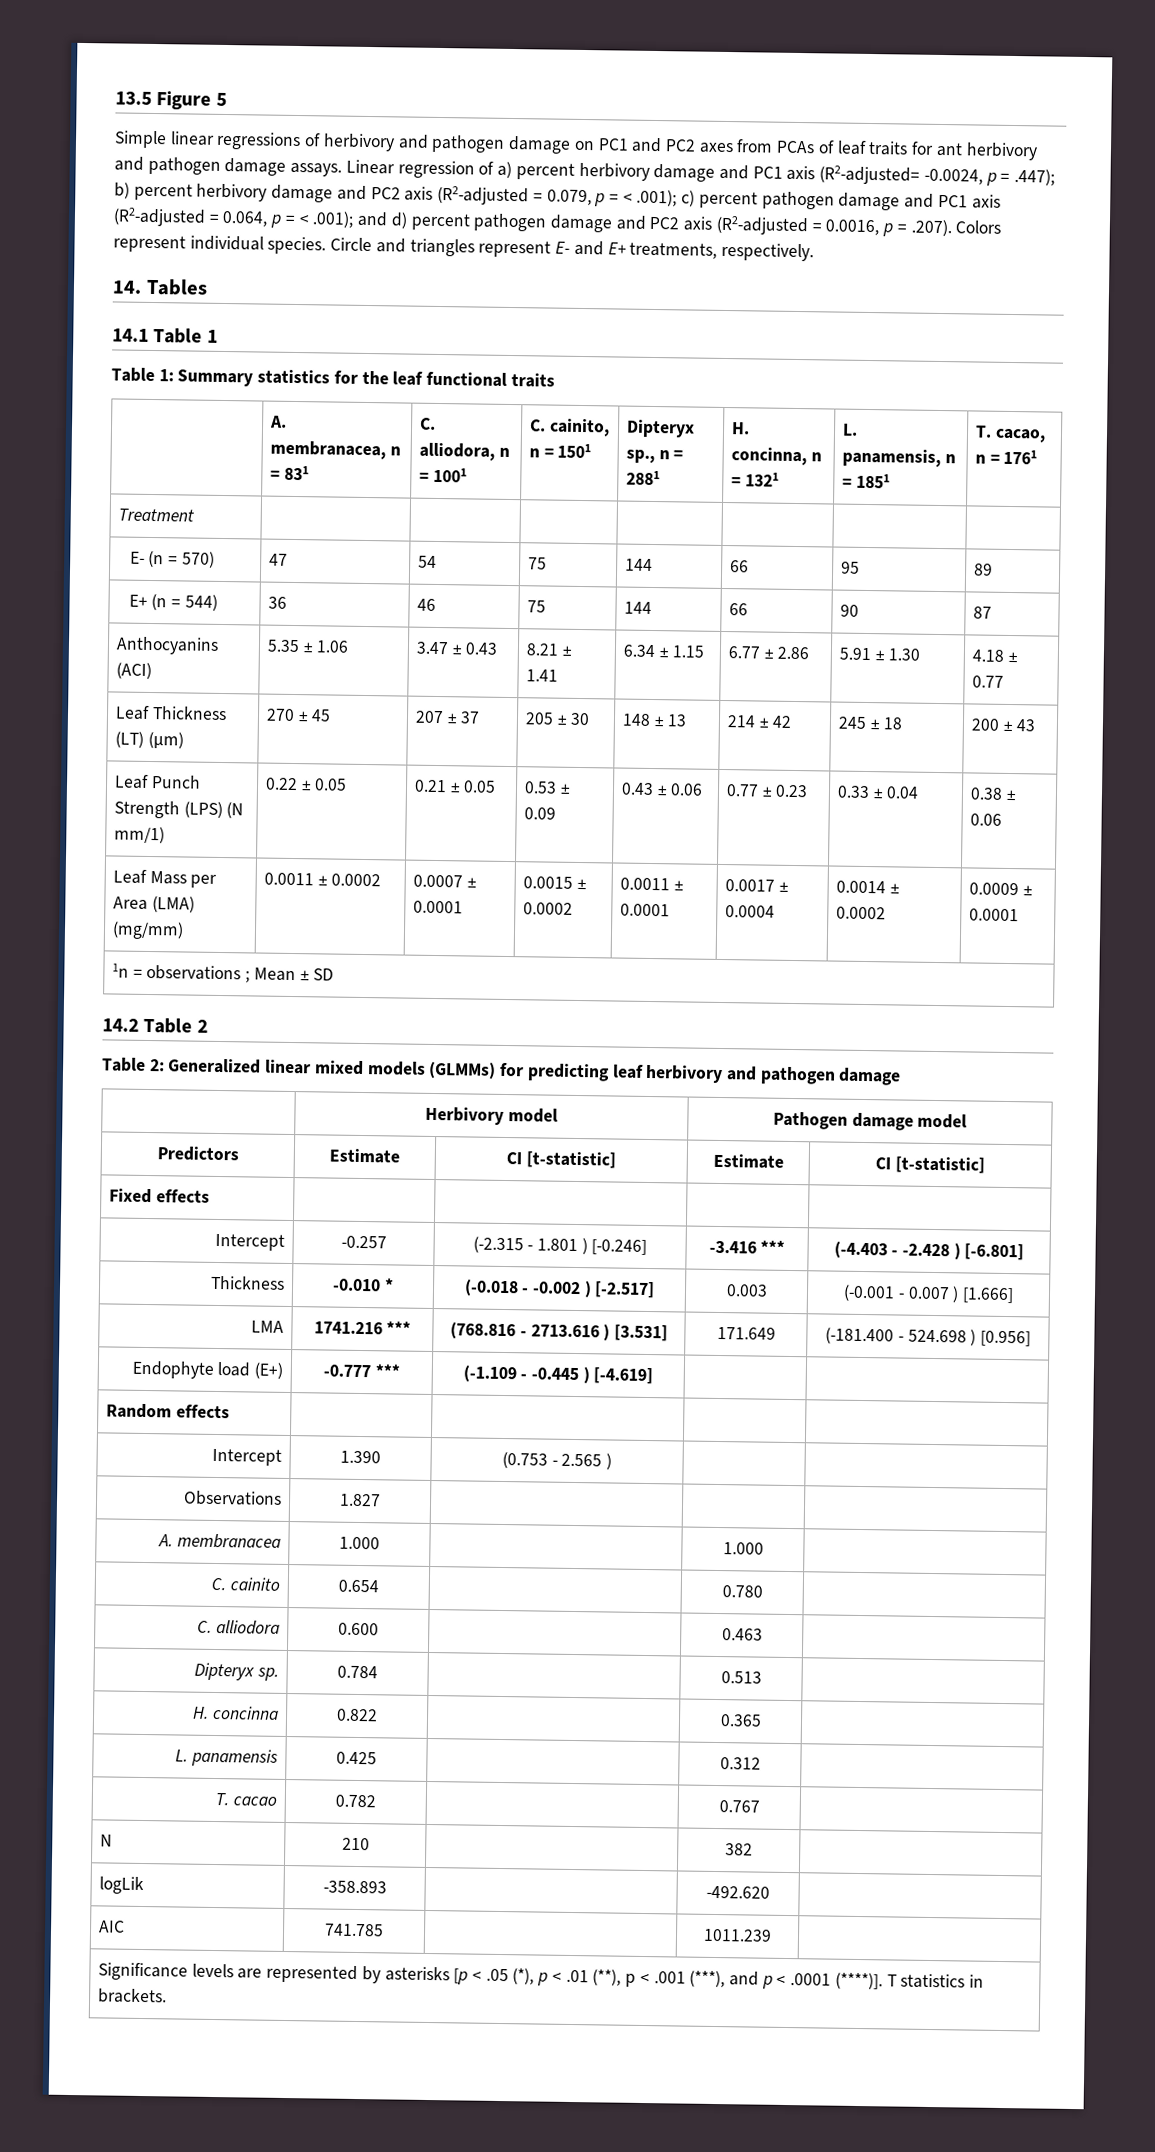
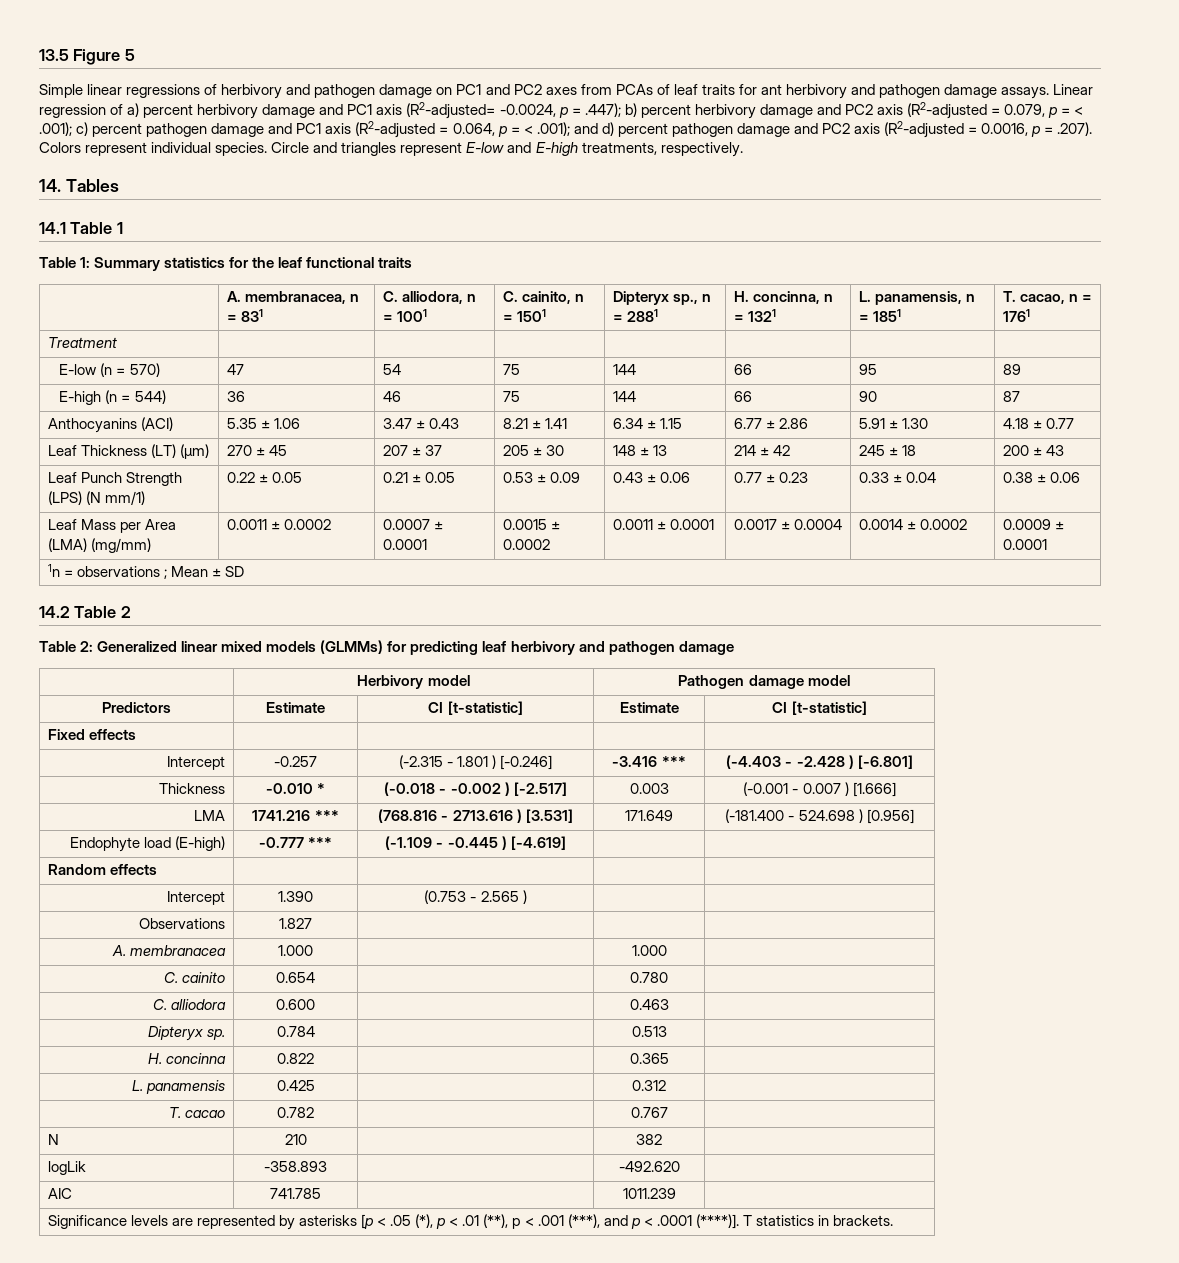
[555,240,627,256] E- and E+ -> [466,142,578,156] E-low and E-high
[129,551,145,564] E- -> [59,364,98,375] E-low
[128,594,148,607] E+ -> [59,391,102,405] E-high
[254,1362,284,1379] (E+) -> [175,836,226,851] (E-high)

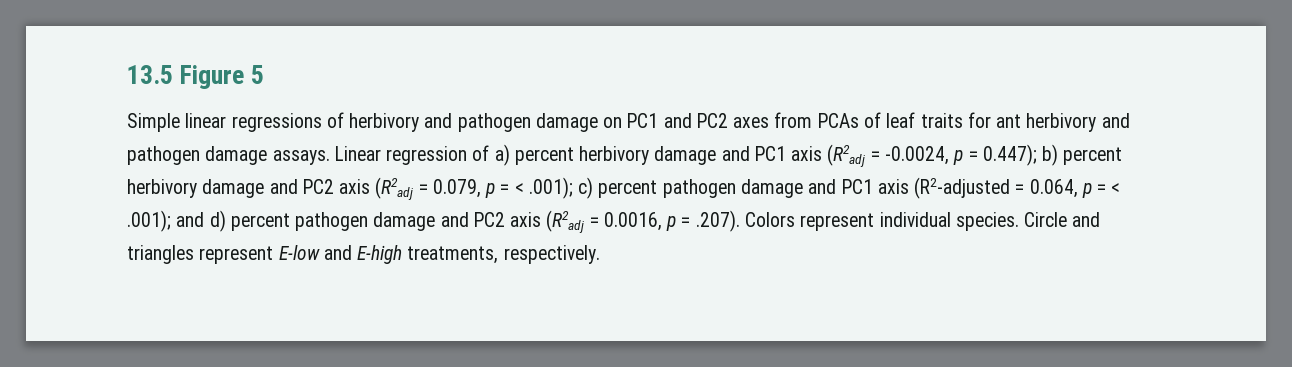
[406,102,496,119] (R2-adjusted= -> [827,144,880,167] (R2adj =
[584,103,621,117] .447); -> [982,144,1037,166] 0.447);
[907,102,988,119] (R2-adjusted -> [375,177,414,200] (R2adj
[884,121,965,138] (R2-adjusted -> [546,210,585,233] (R2adj
[39,179,119,192] [39,222,123,234] [39,257,413,271] [226,291,359,304] [226,309,263,322] [382,291,476,304] [382,309,427,322] [502,291,584,304] [502,309,546,322] [612,291,711,305] [612,309,658,322] [733,291,833,304] [733,309,776,322] [858,291,975,305] [858,309,901,322] [1002,291,1092,304] [1002,309,1030,322] [47,337,117,348] [59,363,160,377] [226,364,244,375] [382,364,401,375] [502,364,520,375] [612,364,636,375] [733,364,752,375] [858,364,877,375] [1002,364,1021,375] [59,390,166,405] [226,391,245,402] [382,391,401,402] [502,391,520,402] [612,391,636,402] [733,391,752,402] [858,391,877,402] [1002,391,1020,402] [47,417,173,433] [226,418,300,429] [382,418,459,429] [502,418,567,429] [612,418,682,429] [733,418,808,429] [858,418,928,429] [1002,418,1074,429] [47,444,209,459] [226,445,287,456] [382,445,442,456] [502,445,564,456] [612,445,667,456] [733,445,790,456] [858,445,916,456] [1002,445,1064,456] [47,472,182,486] [47,491,145,505] [226,472,302,483] [382,472,455,483] [502,472,580,483] [612,472,690,483] [733,472,808,483] [858,472,936,483] [1002,472,1080,483] [47,519,176,533] [47,538,151,553] [226,519,331,530] [382,519,443,530] [382,539,427,550] [502,519,560,530] [502,539,550,550] [612,519,714,530] [733,519,842,530] [858,519,967,530] [1002,519,1064,530] [1002,539,1047,550] [47,564,245,579] [39,606,131,618] [39,640,734,655] [357,675,470,689] [678,675,850,689] [102,702,171,713] [266,702,325,713] [428,701,523,715] [619,702,679,713] [772,701,867,715] [47,729,136,740] [167,756,226,770] [274,756,317,767] [398,755,553,770] [612,756,686,767] [726,755,913,769] [159,783,226,794] [265,783,326,794] [384,782,567,796] [629,783,669,794] [743,782,896,797] [194,810,226,821] [252,810,339,821] [378,809,573,823] [625,810,673,821] [725,809,914,824] [70,836,226,852] [258,837,333,848] [385,836,566,850] [47,864,157,875] [167,891,226,905] [278,891,313,902] [424,890,527,904] [139,918,226,929] [279,918,312,929] [112,945,227,956] [278,945,313,956] [631,945,667,956] [164,972,226,983] [276,972,315,983] [630,972,668,983] [153,999,227,1010] [276,999,315,1010] [629,999,669,1010] [148,1026,226,1041] [276,1026,315,1037] [631,1026,667,1037] [148,1053,227,1064] [277,1053,314,1064] [629,1053,669,1064] [132,1080,226,1094] [276,1080,315,1091] [632,1080,666,1091] [169,1107,226,1118] [277,1107,314,1118] [630,1107,668,1118] [47,1134,59,1145] [284,1134,307,1145] [636,1134,662,1145] [47,1161,86,1175] [264,1161,327,1172] [618,1161,680,1172] [47,1188,72,1199] [270,1188,321,1199] [622,1188,676,1199] [47,1214,894,1230] // 14. Tables // 14.1 Table 1 // Table 1: Summary statistics for the leaf functional traits // | A. membranacea, n = 831 | C. alliodora, n = 1001 | C. cainito, n = 1501 | Dipteryx sp., n = 2881 | H. concinna, n = 1321 | L. panamensis, n = 1851 | T. cacao, n = 1761 // Treatment | | | | | | | // E-low (n = 570) | 47 | 54 | 75 | 144 | 66 | 95 | 89 // E-high (n = 544) | 36 | 46 | 75 | 144 | 66 | 90 | 87 // Anthocyanins (ACI) | 5.35 ± 1.06 | 3.47 ± 0.43 | 8.21 ± 1.41 | 6.34 ± 1.15 | 6.77 ± 2.86 | 5.91 ± 1.30 | 4.18 ± 0.77 // Leaf Thickness (LT) (µm) | 270 ± 45 | 207 ± 37 | 205 ± 30 | 148 ± 13 | 214 ± 42 | 245 ± 18 | 200 ± 43 // Leaf Punch Strength (LPS) (N mm/1) | 0.22 ± 0.05 | 0.21 ± 0.05 | 0.53 ± 0.09 | 0.43 ± 0.06 | 0.77 ± 0.23 | 0.33 ± 0.04 | 0.38 ± 0.06 // Leaf Mass per Area (LMA) (mg/mm) | 0.0011 ± 0.0002 | 0.0007 ± 0.0001 | 0.0015 ± 0.0002 | 0.0011 ± 0.0001 | 0.0017 ± 0.0004 | 0.0014 ± 0.0002 | 0.0009 ± 0.0001 // 1n = observations ; Mean ± SD // 14.2 Table 2 // Table 2: Generalized linear mixed models (GLMMs) for predicting leaf herbivory and pathogen damage // | Herbivory model | Pathogen damage model // Predictors | Estimate | CI [t-statistic] | Estimate | CI [t-statistic] // Fixed effects | | | | // Intercept | -0.257 | (-2.315 - 1.801 ) [-0.246] | -3.416 *** | (-4.403 - -2.428 ) [-6.801] // Thickness | -0.010 * | (-0.018 - -0.002 ) [-2.517] | 0.003 | (-0.001 - 0.007 ) [1.666] // LMA | 1741.216 *** | (768.816 - 2713.616 ) [3.531] | 171.649 | (-181.400 - 524.698 ) [0.956] // Endophyte load (E-high) | -0.777 *** | (-1.109 - -0.445 ) [-4.619] | | // Random effects | | | | // Intercept | 1.390 | (0.753 - 2.565 ) | | // Observations | 1.827 | | | // A. membranacea | 1.000 | | 1.000 | // C. cainito | 0.654 | | 0.780 | // C. alliodora | 0.600 | | 0.463 | // Dipteryx sp. | 0.784 | | 0.513 | // H. concinna | 0.822 | | 0.365 | // L. panamensis | 0.425 | | 0.312 | // T. cacao | 0.782 | | 0.767 | // N | 210 | | 382 | // logLik | -358.893 | | -492.620 | // AIC | 741.785 | | 1011.239 | // Significance levels are represented by asterisks [p < .05 (*), p < .01 (**), p < .001 (***), and p < .0001 (****)]. T statistics in brackets. -> (600, 254) none

